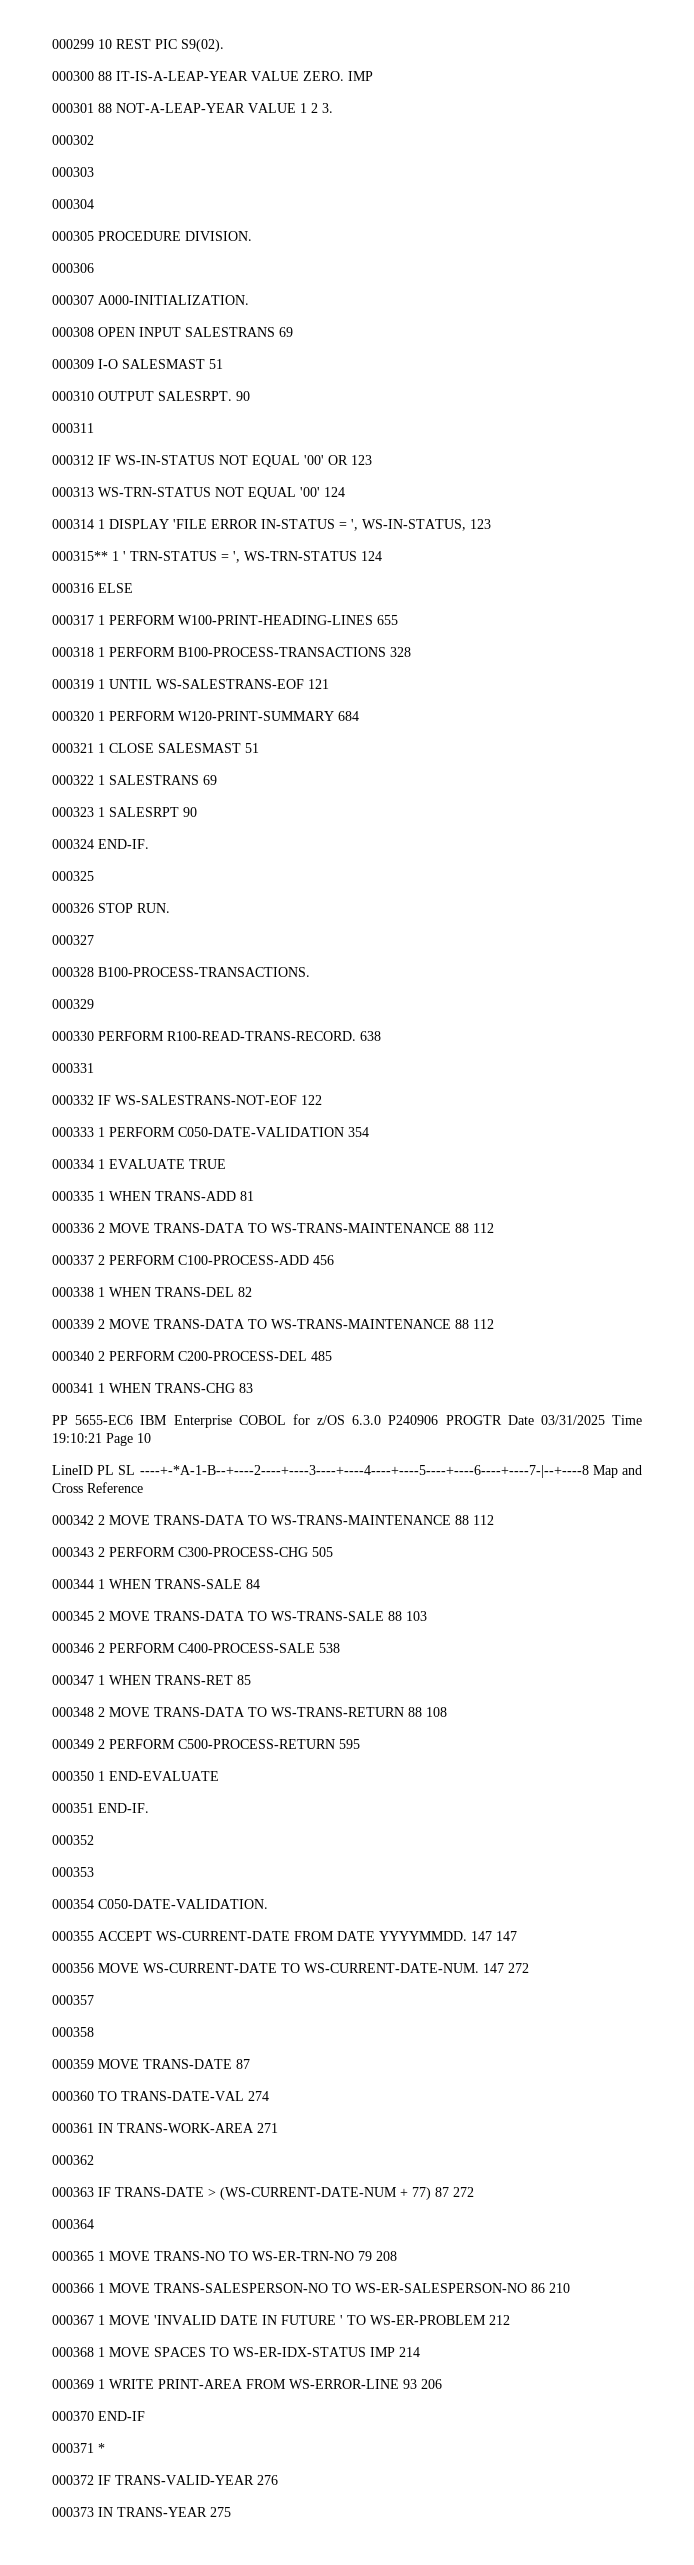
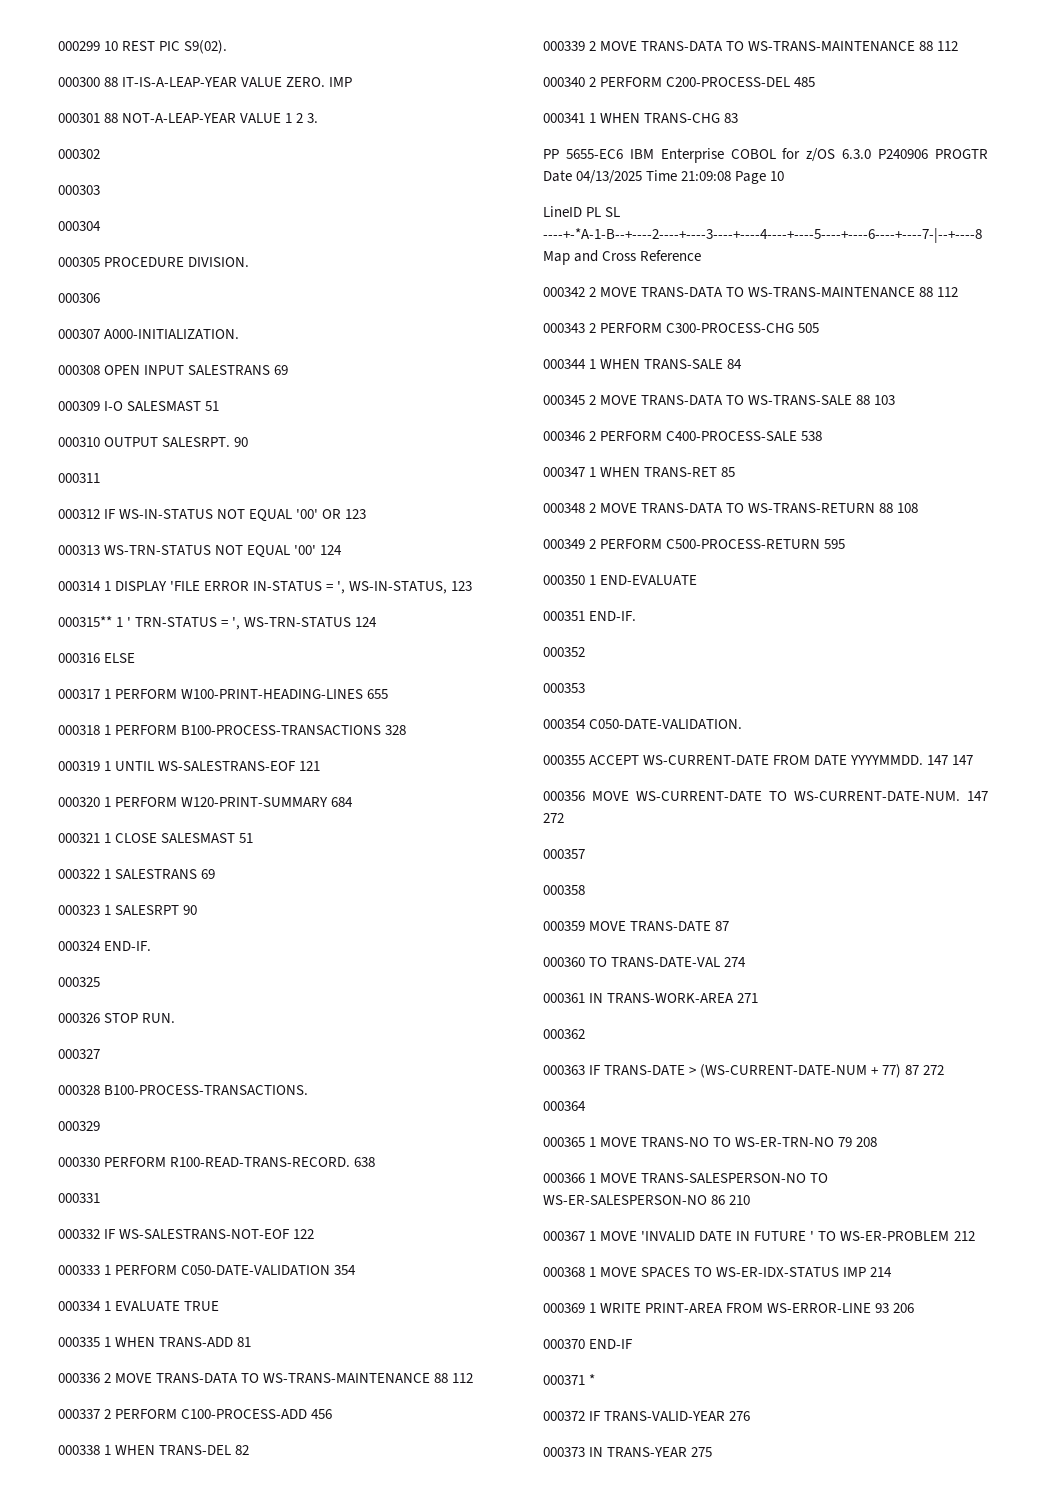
[540,1415,643,1425] [52,1433,102,1443] 03/31/2025 Time 19:10:21 -> [576,170,732,184] 04/13/2025 Time 21:09:08

